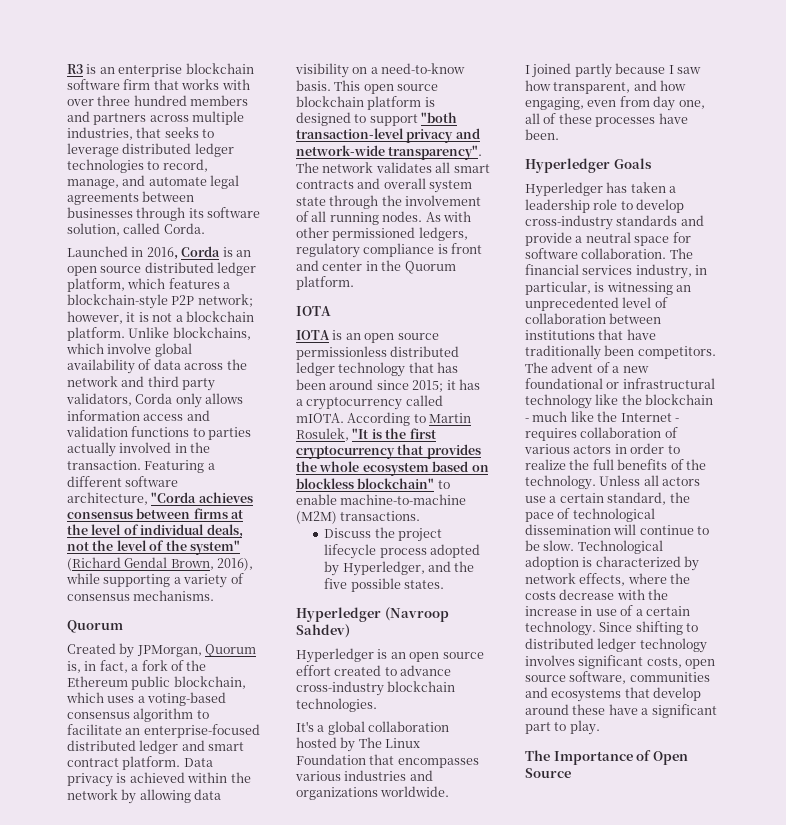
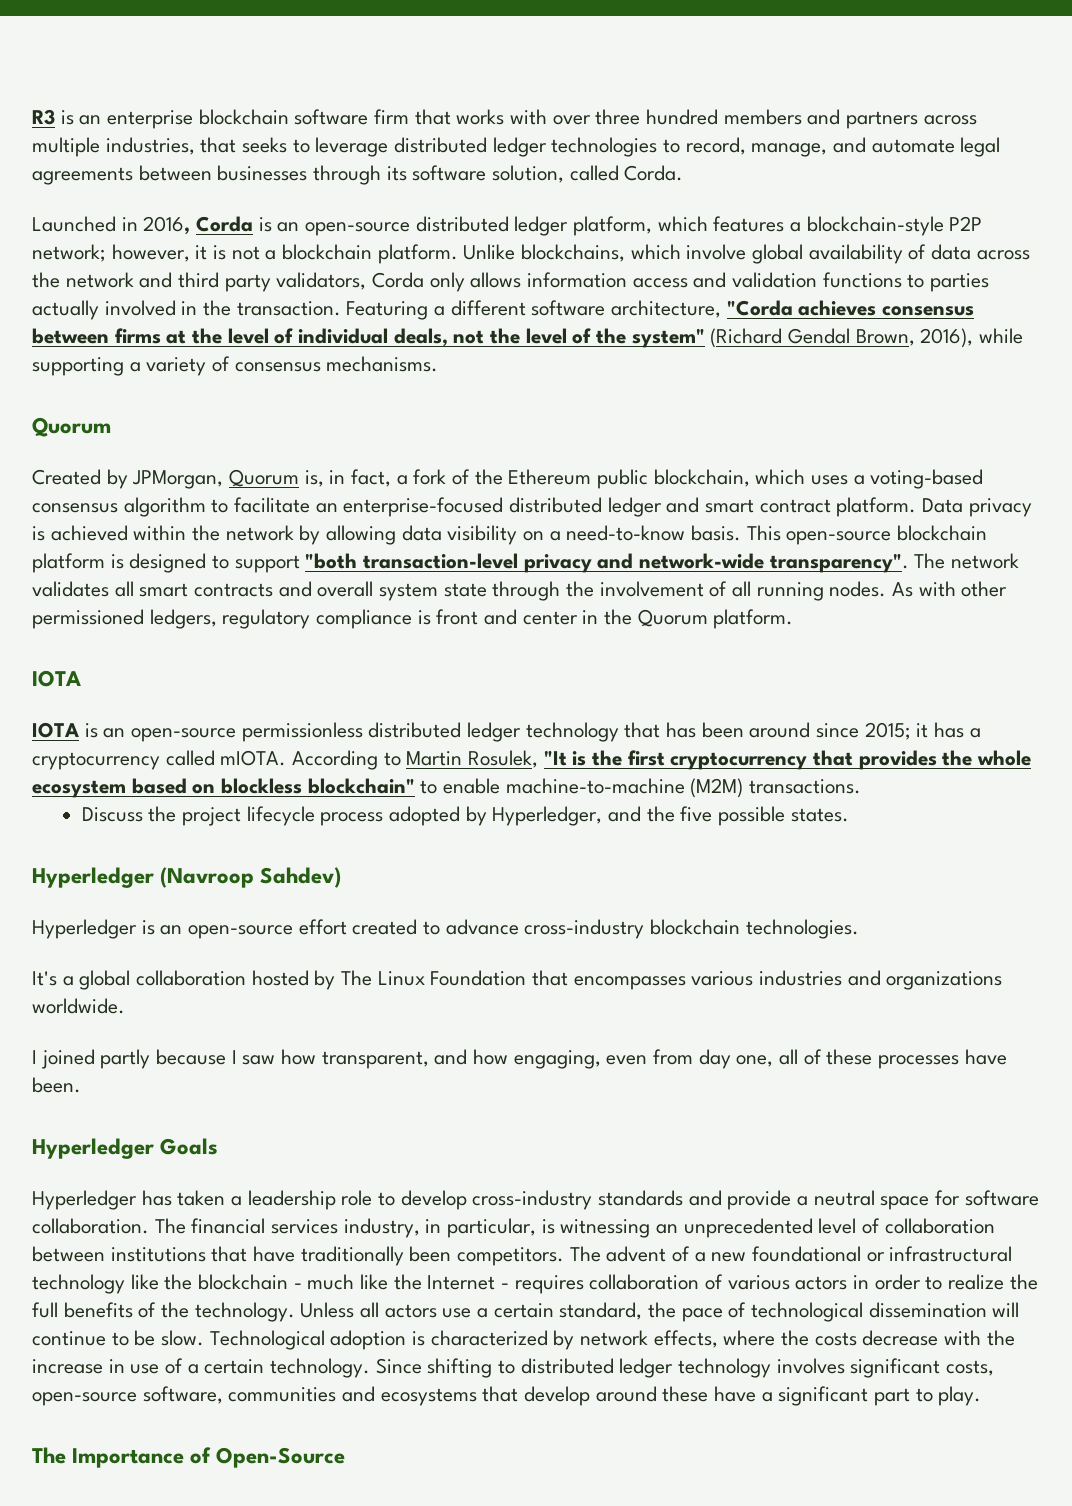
[67,266,142,276] open source -> [305,222,411,236] open-source
[363,84,439,94] open source -> [786,531,892,545] open-source
[364,333,439,343] open source -> [131,728,237,742] open-source
[409,652,484,662] open source -> [188,925,294,939] open-source
[685,659,716,669] [525,675,566,682] open source -> [32,1392,137,1406] open-source
[652,751,688,765] [525,768,571,778] Open Source -> [216,1447,346,1468] Open-Source

